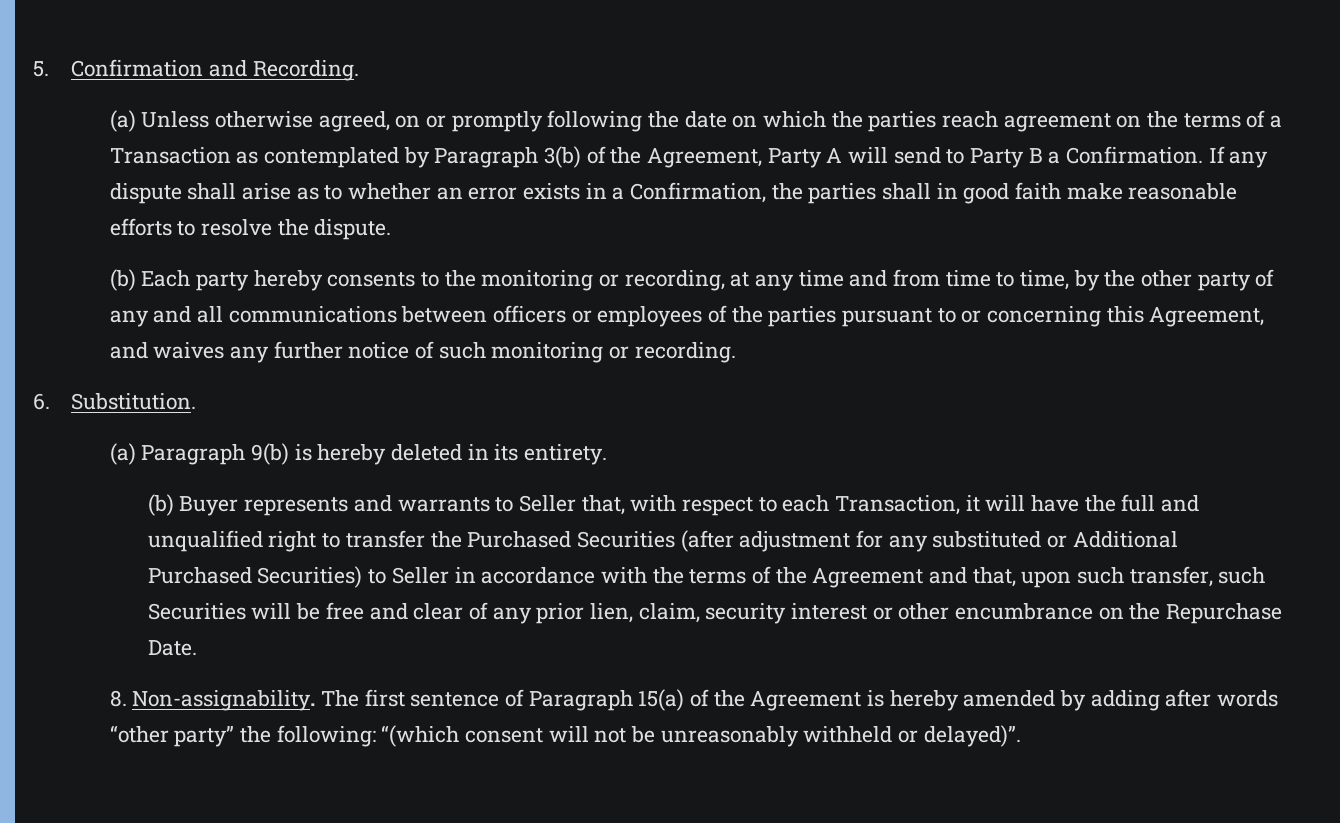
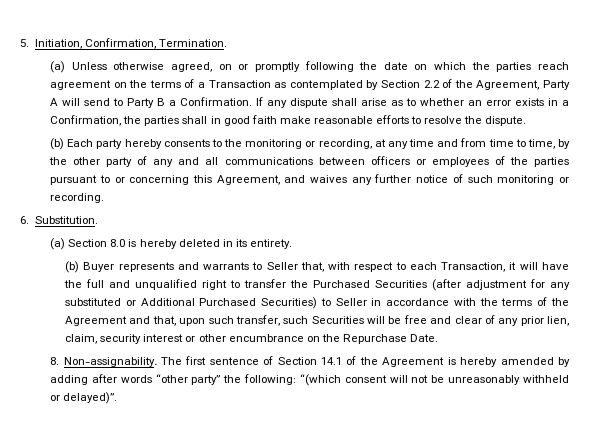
[71,59,359,81] Confirmation and Recording. -> [35,38,228,49] Initiation, Confirmation, Termination.
[434,146,581,168] Paragraph 3(b) -> [381,80,440,88] Section 2.2
[141,443,289,465] Paragraph 9(b) -> [68,239,126,247] Section 8.0
[528,689,685,711] Paragraph 15(a) -> [277,357,343,365] Section 14.1

